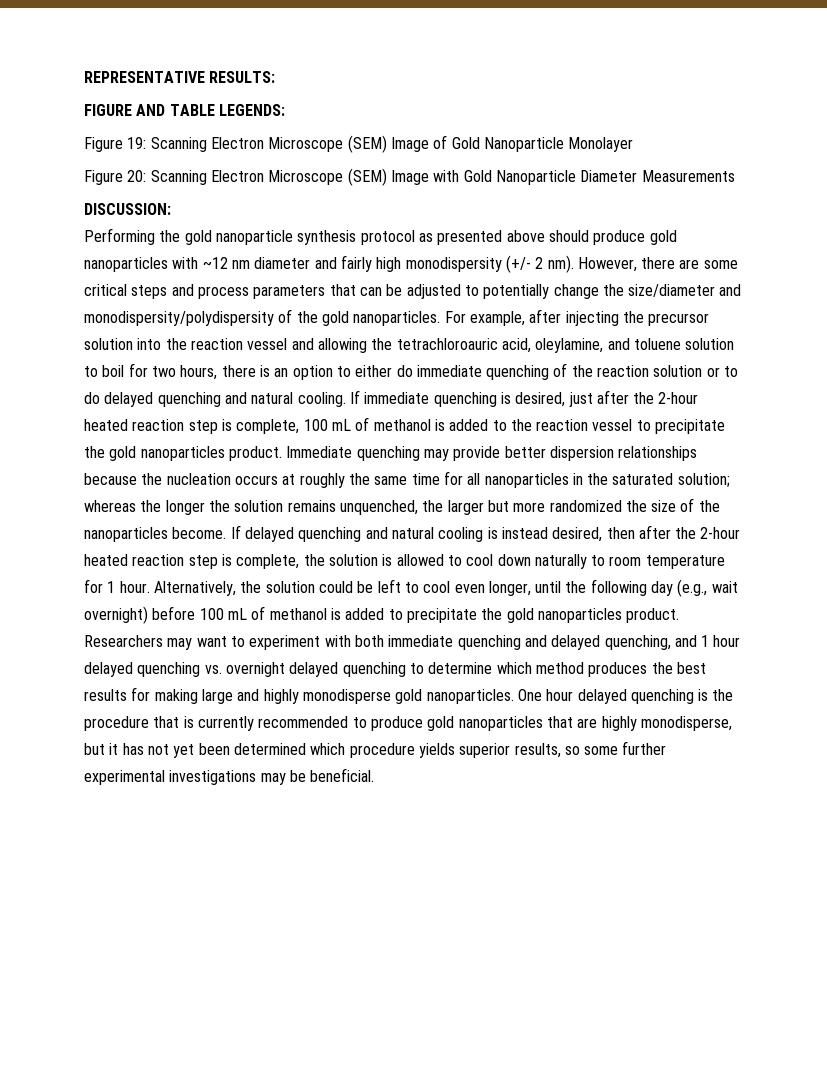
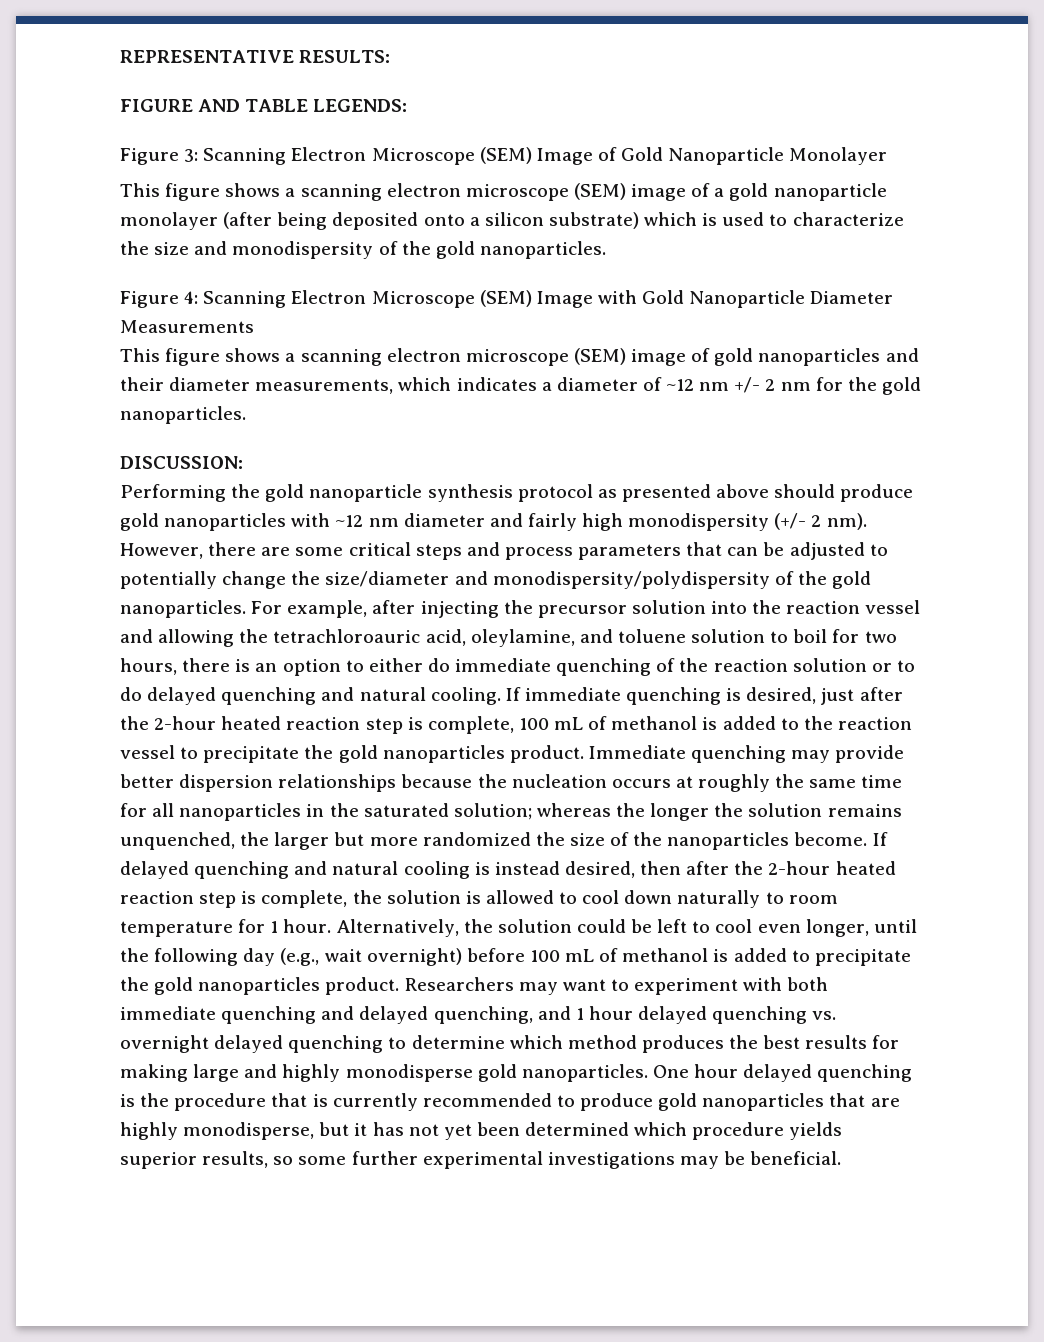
[127,137,147,149] 19: -> [184,149,199,162] 3:
[84,170,147,185] // Figure 20: -> [120,183,887,201] [120,212,904,230] [120,241,606,259] [120,291,199,308] // This figure shows a scanning electron microscope (SEM) image of a gold nanoparticle monolayer (after being deposited onto a silicon substrate) which is used to characterize the size and monodispersity of the gold nanoparticles. // Figure 4:
(735, 176) none -> [120,348,919,366] [120,377,921,395] [120,406,246,424] // This figure shows a scanning electron microscope (SEM) image of gold nanoparticles and their diameter measurements, which indicates a diameter of ~12 nm +/- 2 nm for the gold nanoparticles.

